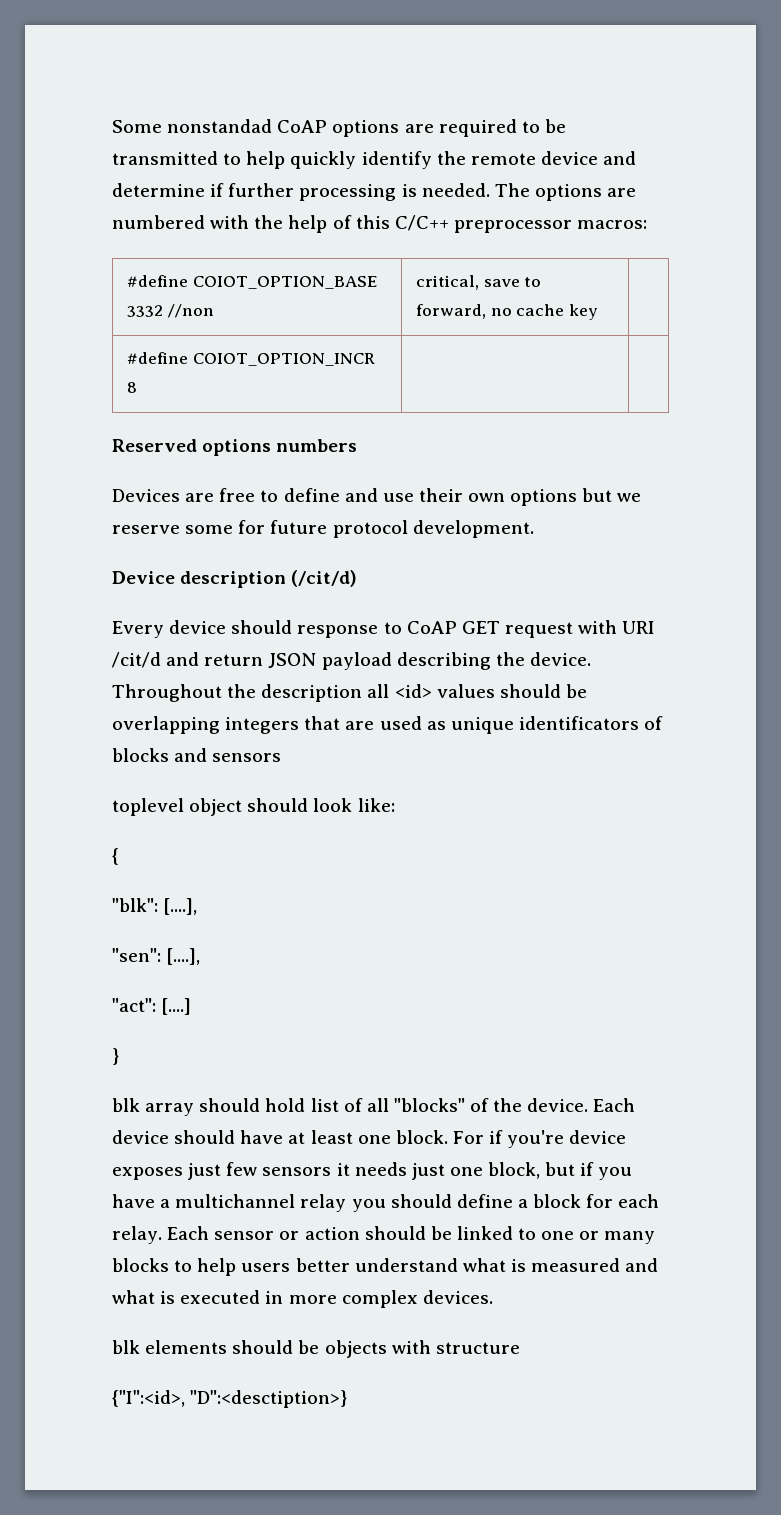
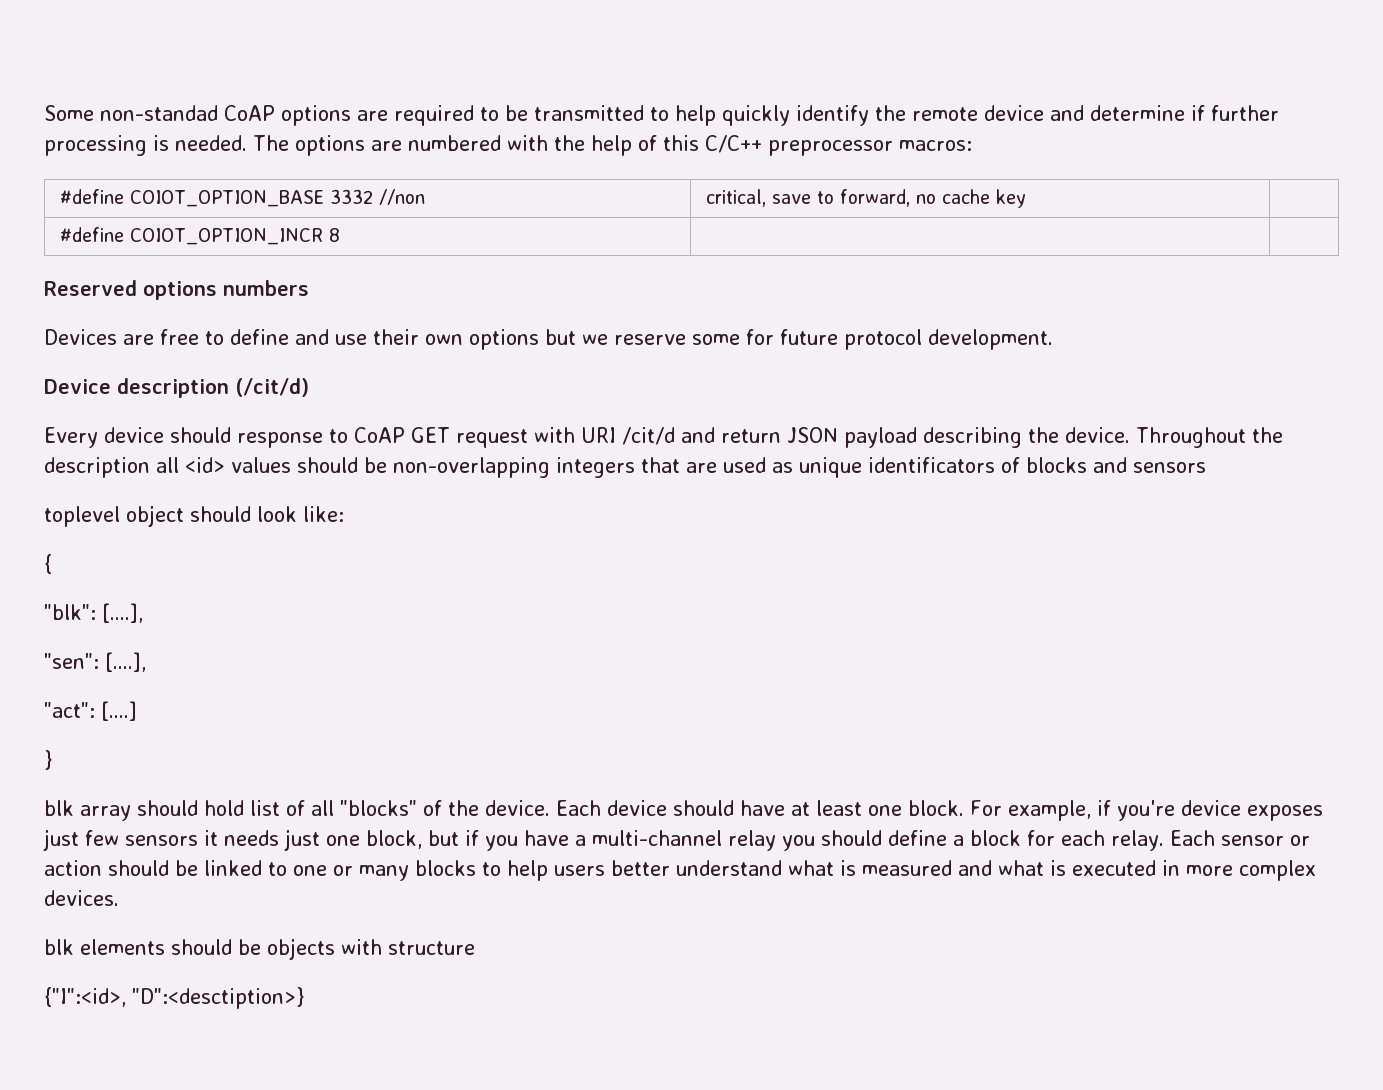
[167,119,273,133] nonstandad -> [100,105,218,121] non-standad
[112,716,220,734] overlapping -> [393,457,550,478] non-overlapping
(484, 1137) none -> [1007,800,1091,821] example,
[175,1194,296,1208] multichannel -> [592,830,722,846] multi-channel

